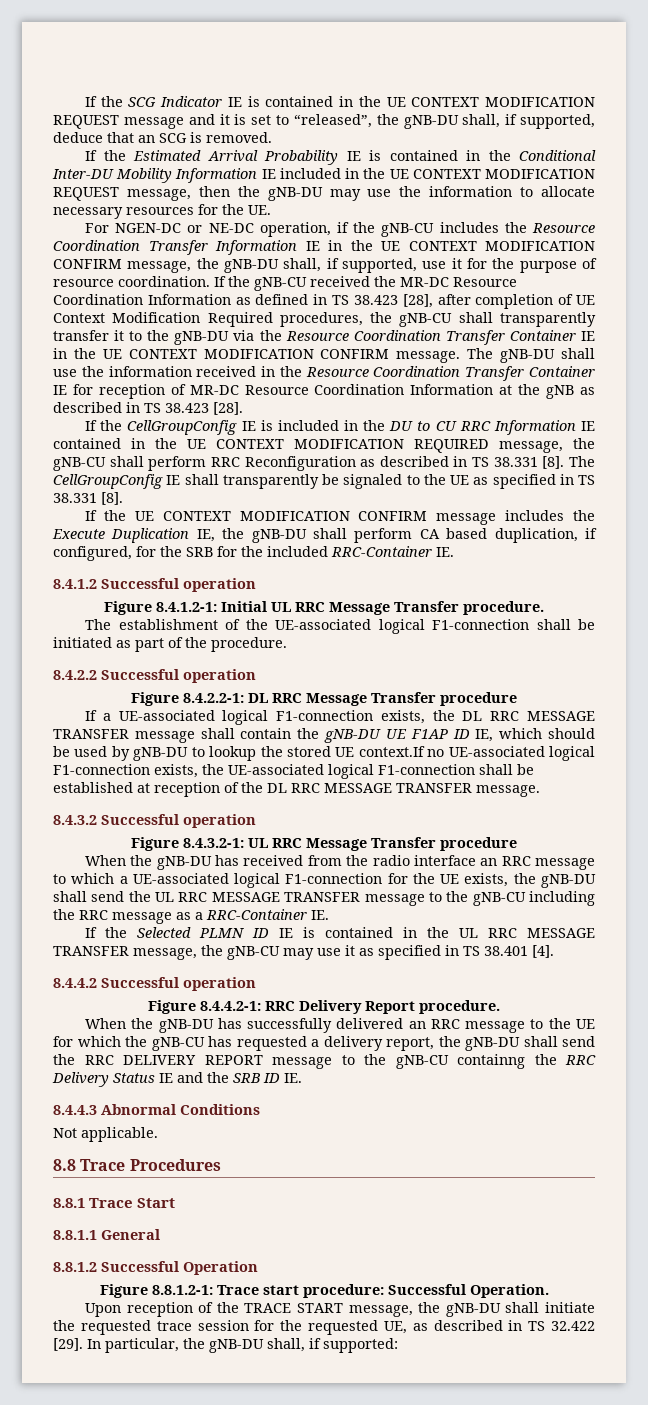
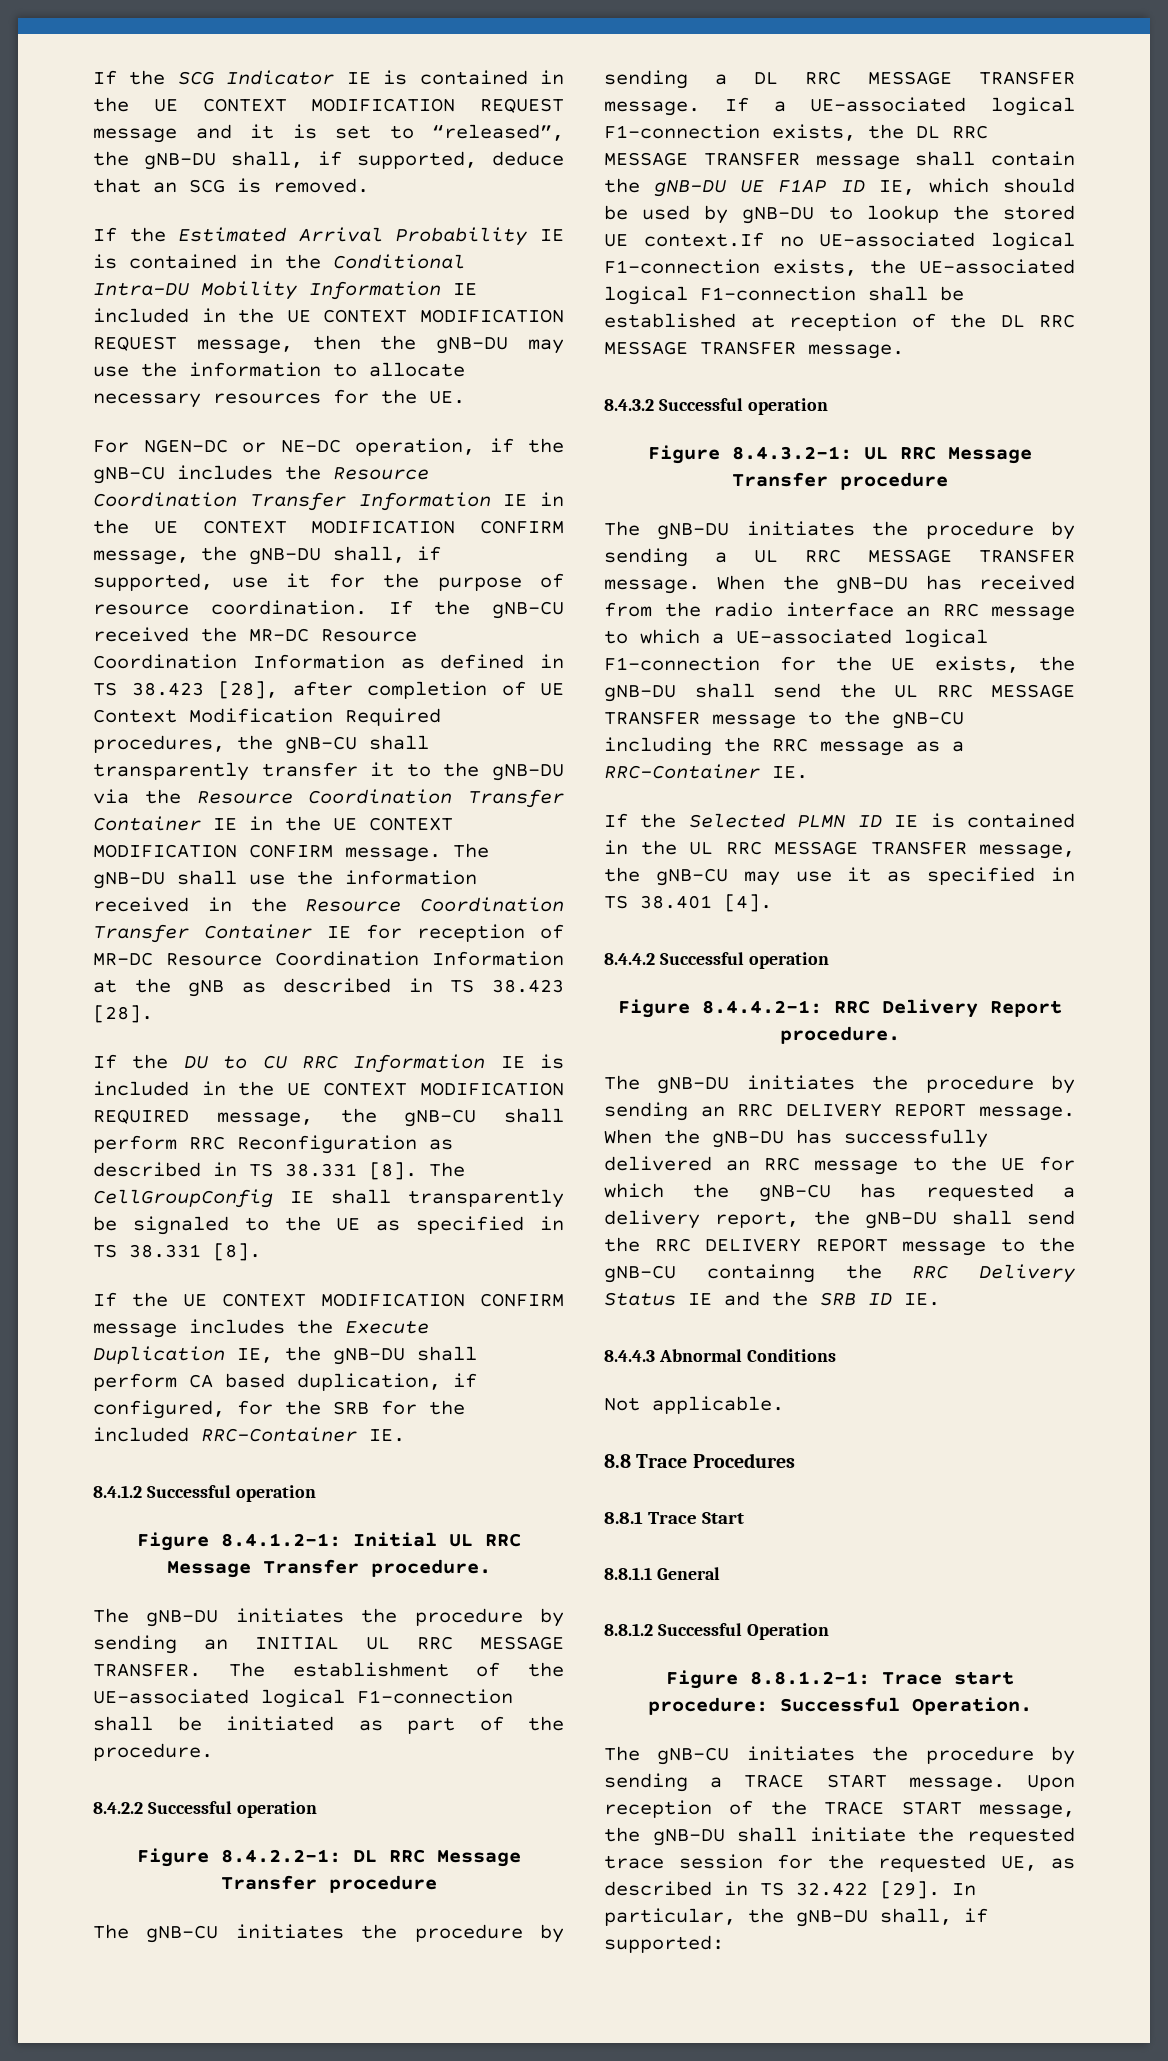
[52,169,114,179] Inter-DU -> [93,282,189,296] Intra-DU
[127,420,386,435] CellGroupConfig IE is included in the -> (169, 1061) none
[53,438,121,449] contained -> [540,1054,564,1069] [93,1081,189,1096] is included
(112, 624) none -> [146,1608,564,1627] [93,1635,564,1654] [93,1662,265,1677] gNB-DU initiates the procedure by sending an INITIAL UL RRC MESSAGE TRANSFER. The
(517, 699) none -> [93,1924,564,1943] [604,70,1075,89] [604,101,700,116] The gNB-CU initiates the procedure by sending a DL RRC MESSAGE TRANSFER message.
(517, 844) none -> [604,521,1075,540] [604,548,1075,567] [604,579,700,594] The gNB-DU initiates the procedure by sending a UL RRC MESSAGE TRANSFER message.
(500, 1007) none -> [604,1075,1075,1094] [604,1102,1075,1121] The gNB-DU initiates the procedure by sending an RRC DELIVERY REPORT message.
(549, 1291) none -> [604,1746,1075,1765] [604,1773,1005,1792] The gNB-CU initiates the procedure by sending a TRACE START message.

